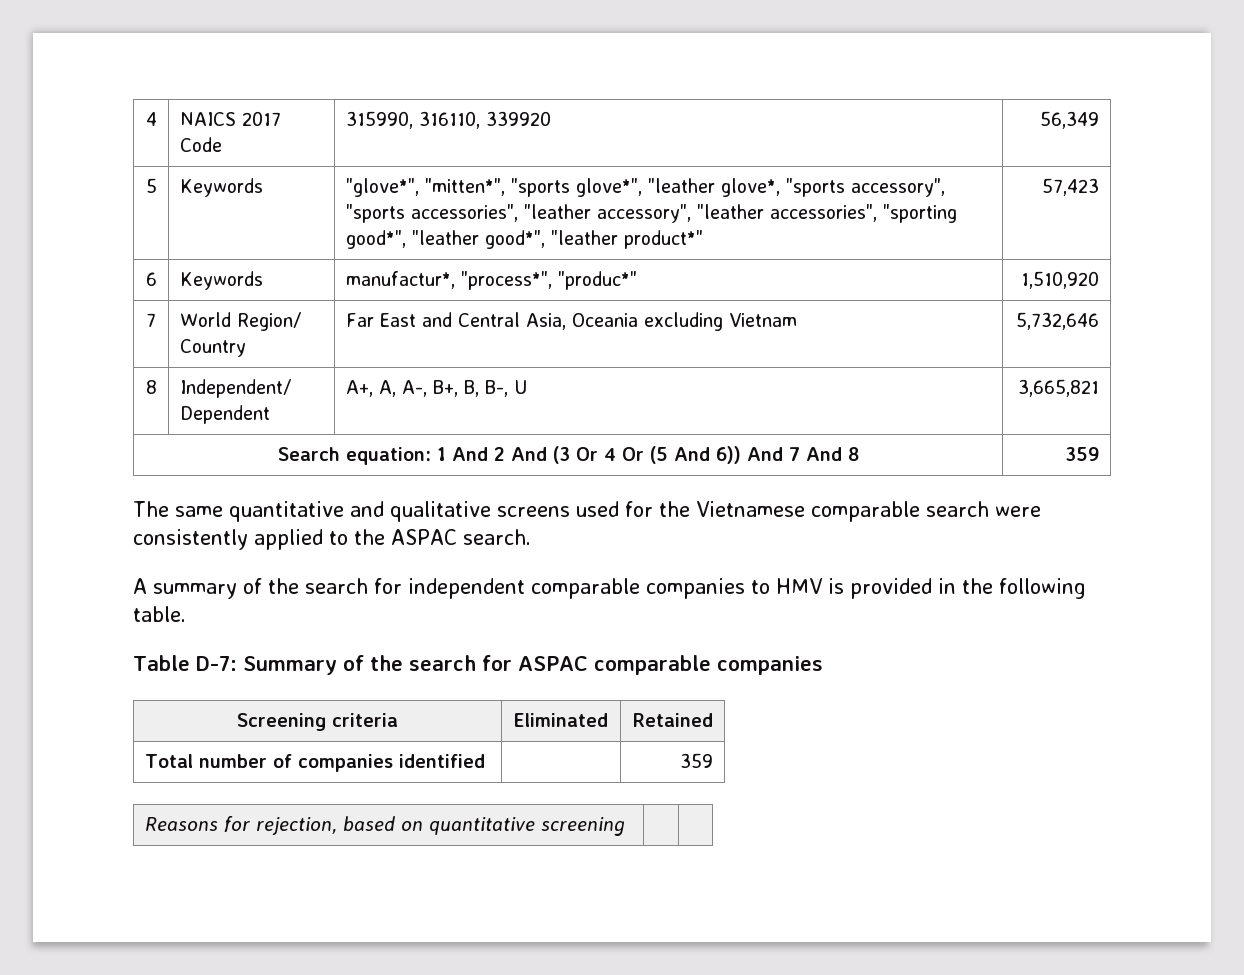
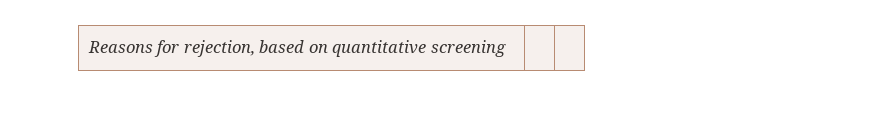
[145,112,157,126] [179,111,281,126] [179,137,222,152] [345,111,551,129] [1040,111,1100,129] [145,178,157,193] [179,178,263,197] [345,178,945,197] [345,204,957,223] [345,230,703,249] [1042,178,1100,196] [145,272,157,286] [179,271,263,290] [345,271,637,290] [1021,271,1100,289] [146,313,156,327] [179,312,301,331] [179,339,246,357] [345,312,797,331] [1016,312,1100,330] [145,380,157,394] [179,379,291,398] [179,405,270,424] [345,380,527,397] [1018,379,1100,397] [277,446,859,465] [1065,447,1100,461] [133,501,1041,522] [133,529,531,550] [133,578,1086,599] [133,606,186,622] [133,655,823,675] [237,713,398,731] [514,713,608,727] [632,713,713,727] [144,754,485,772] [680,753,714,768] 4 | NAICS 2017 Code | 315990, 316110, 339920 | 56,349 // 5 | Keywords | "glove*", "mitten*", "sports glove*", "leather glove*, "sports accessory", "sports accessories", "leather accessory", "leather accessories", "sporting good*", "leather good*", "leather product*" | 57,423 // 6 | Keywords | manufactur*, "process*", "produc*" | 1,510,920 // 7 | World Region/ Country | Far East and Central Asia, Oceania excluding Vietnam | 5,732,646 // 8 | Independent/ Dependent | A+, A, A-, B+, B, B-, U | 3,665,821 // Search equation: 1 And 2 And (3 Or 4 Or (5 And 6)) And 7 And 8 | 359 // The same quantitative and qualitative screens used for the Vietnamese comparable search were consistently applied to the ASPAC search. // A summary of the search for independent comparable companies to HMV is provided in the following table. // Table D-7: Summary of the search for ASPAC comparable companies // Screening criteria | Eliminated | Retained // Total number of companies identified | | 359 // -> (87, 47) none

